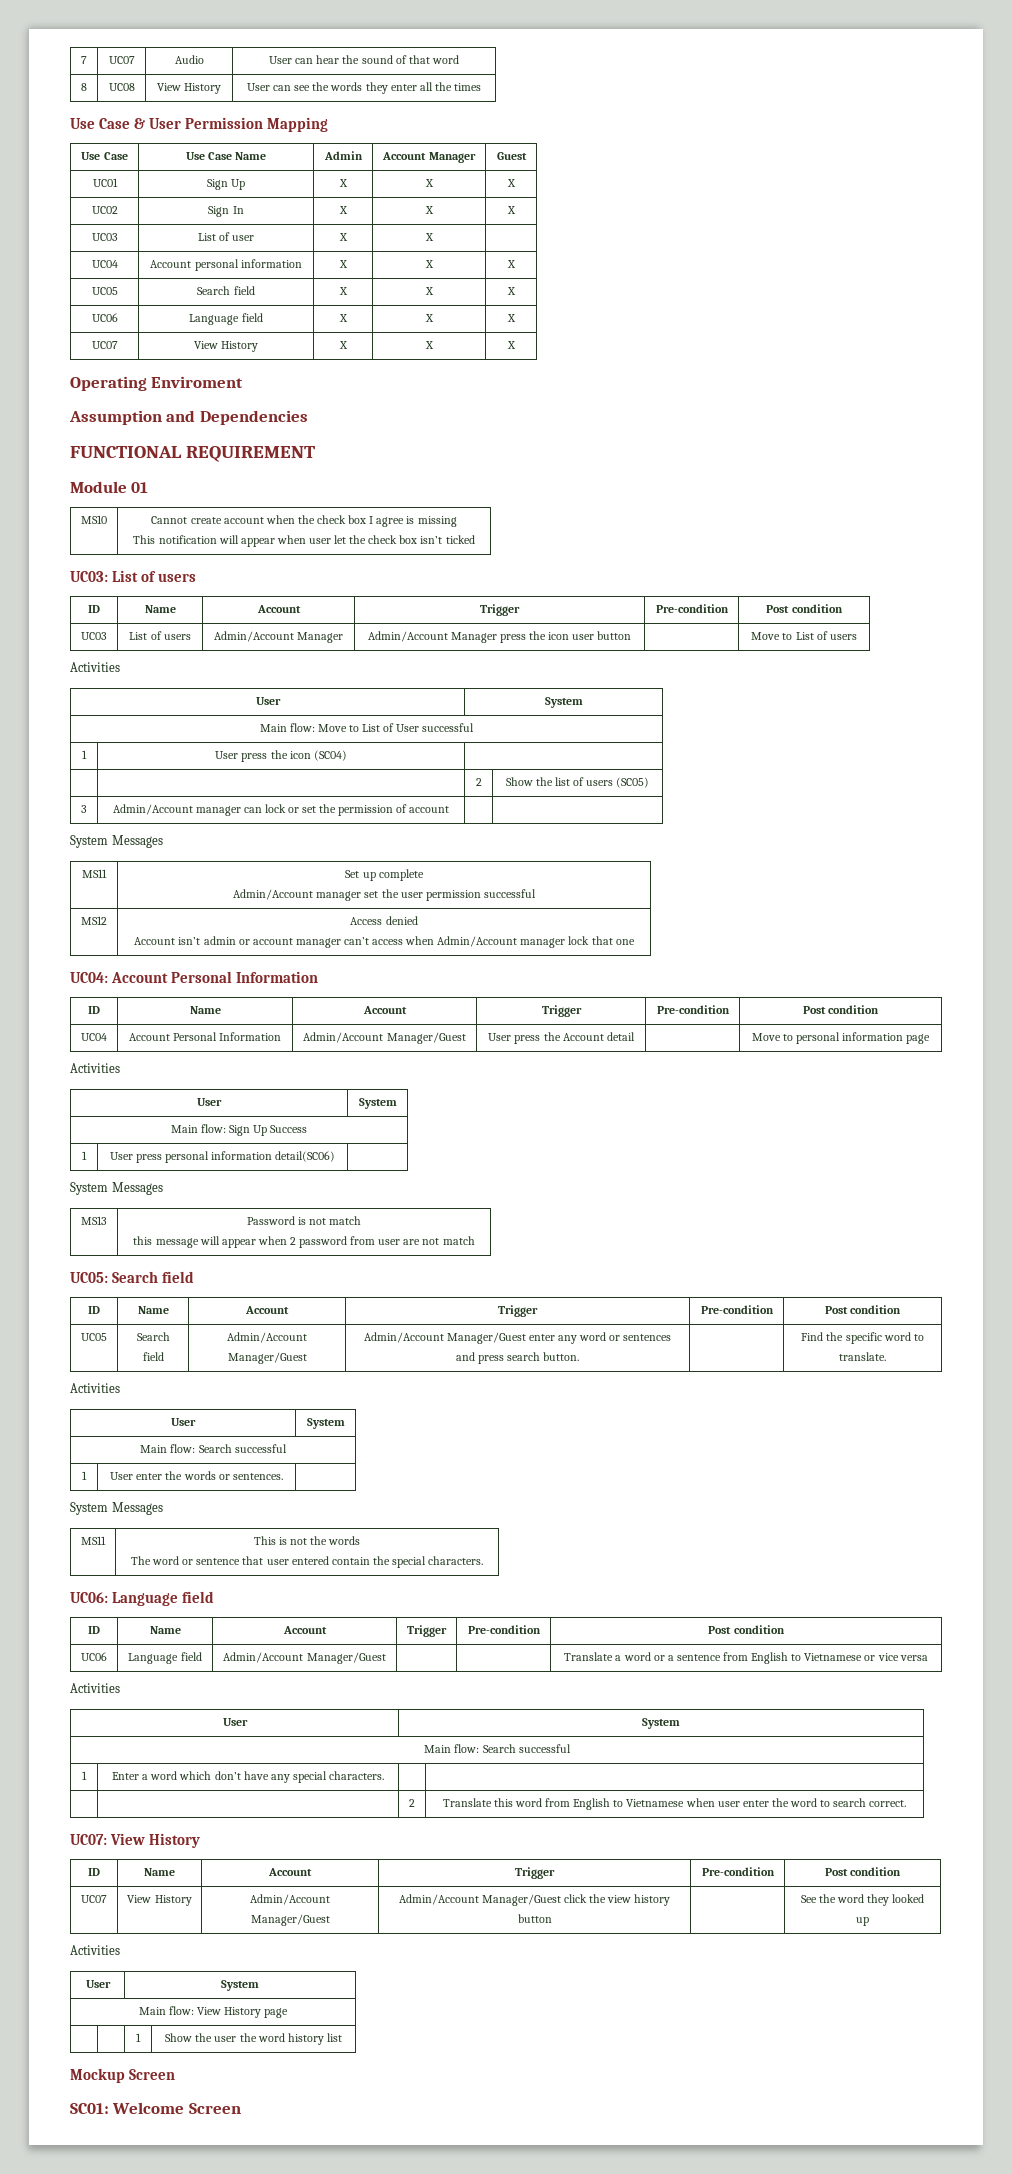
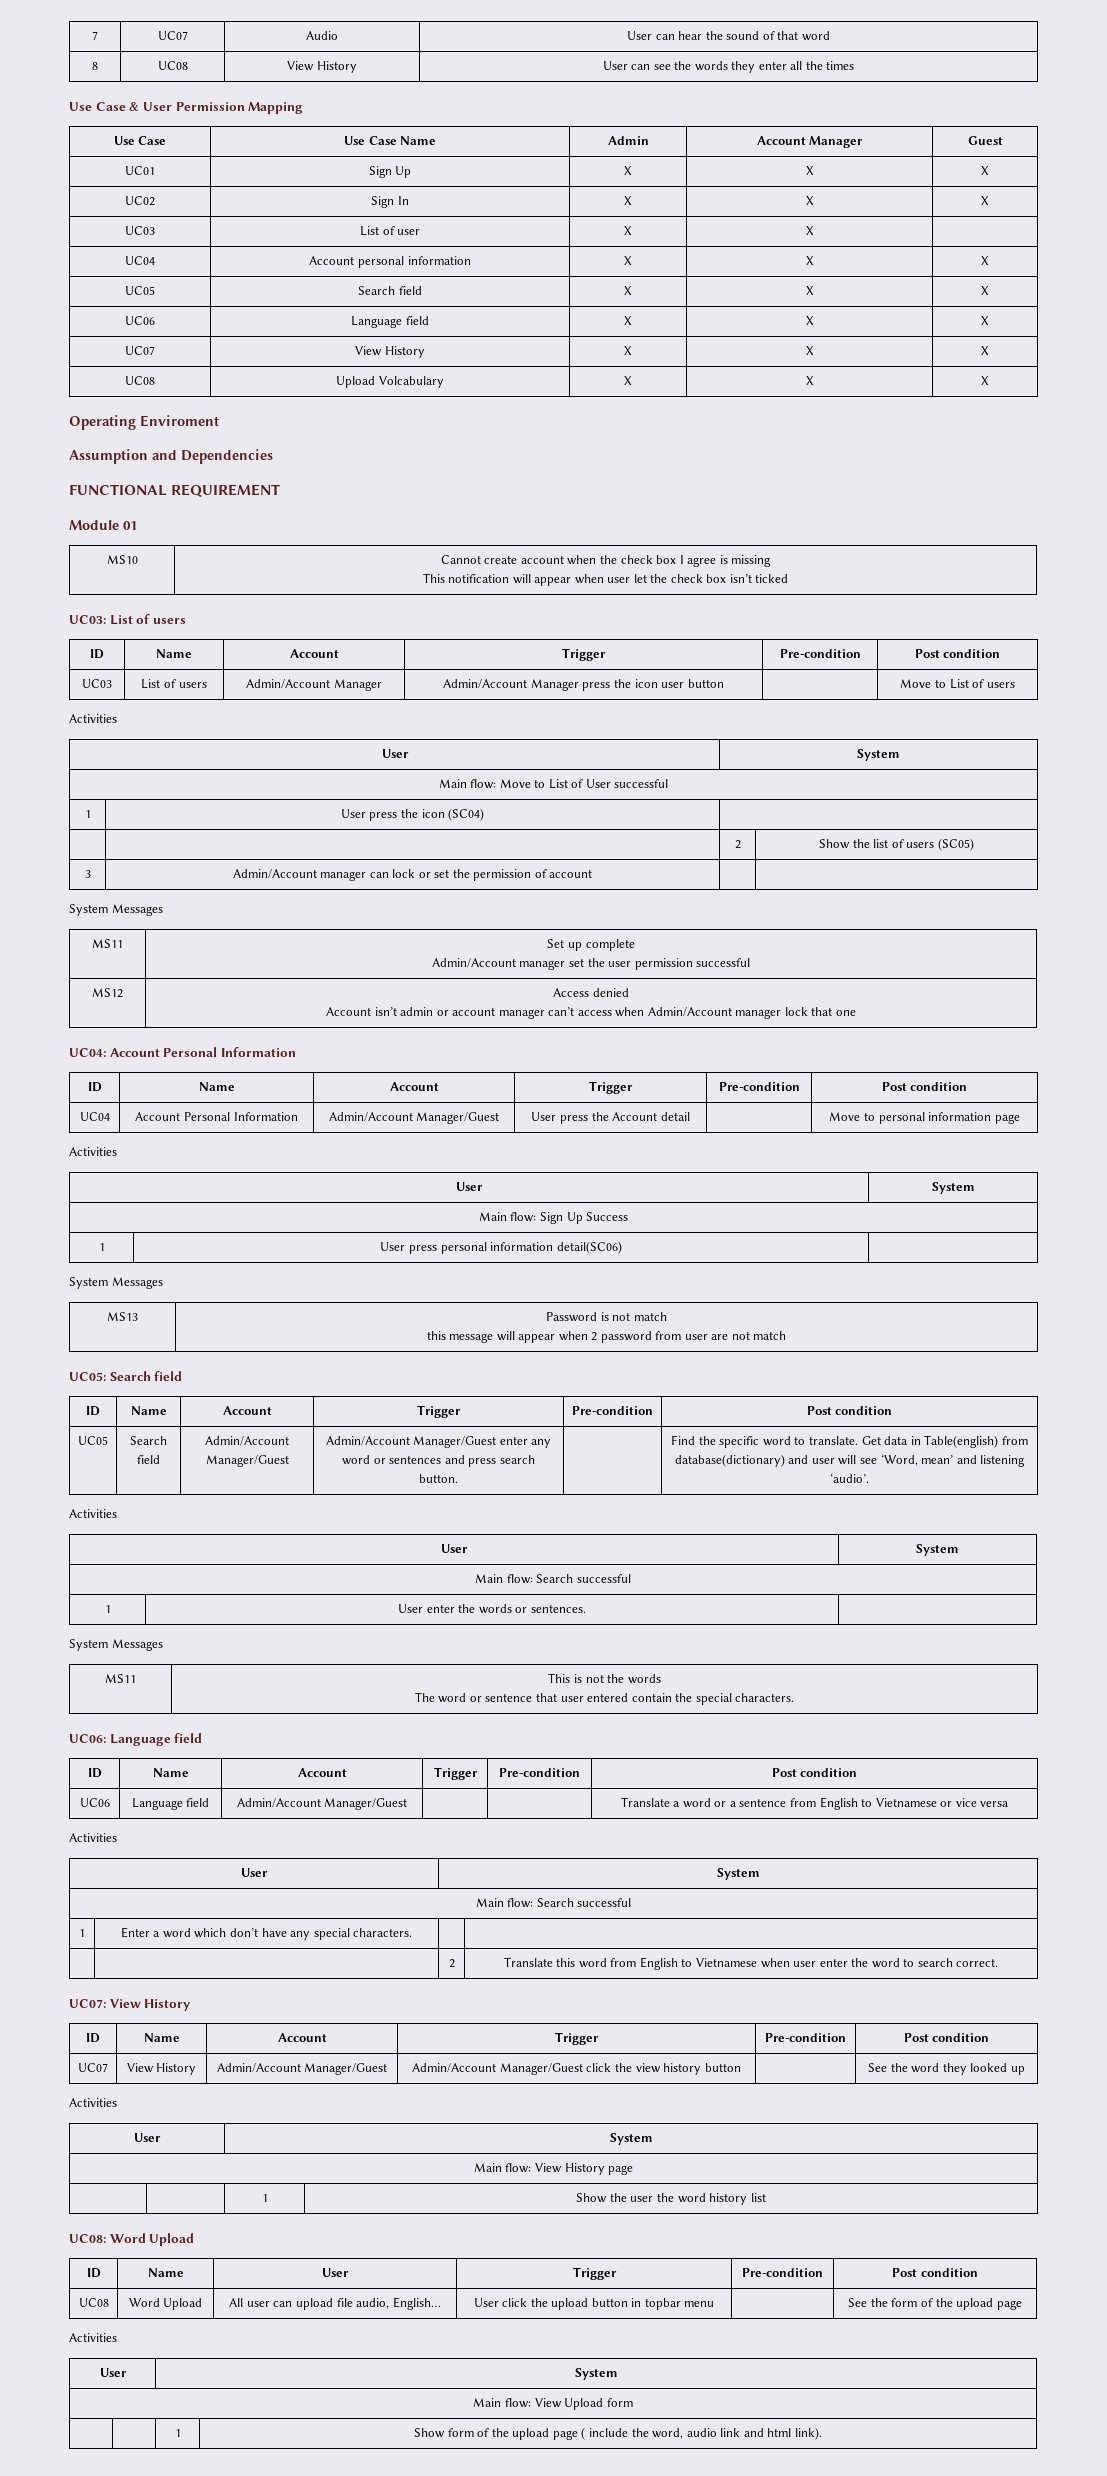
(516, 345) none -> [125,376,155,385] [336,376,444,388] [624,376,632,385] [805,376,814,385] [981,376,989,385] // UC08 | Upload Volcabulary | X | X | X
(886, 1356) none -> [861,1435,1028,1448] [674,1454,1026,1467] [830,1473,869,1483] Get data in Table(english) from database(dictionary) and user will see ‘Word, mean’ and listening ‘audio’.
[70,2068,175,2083] [70,2102,241,2114] Mockup Screen // SC01: Welcome Screen -> [69,2233,195,2246] [86,2268,101,2278] [147,2268,184,2277] [322,2268,349,2277] [572,2267,617,2280] [742,2268,823,2277] [892,2268,978,2277] [78,2298,109,2307] [128,2298,203,2310] [229,2297,441,2310] [473,2298,715,2310] [848,2298,1022,2310] [69,2333,117,2342] [99,2368,127,2377] [574,2368,618,2380] [473,2398,633,2410] [174,2429,181,2437] [414,2427,822,2440] UC08: Word Upload // ID | Name | User | Trigger | Pre-condition | Post condition // UC08 | Word Upload | All user can upload file audio, English… | User click the upload button in topbar menu | | See the form of the upload page // Activities // User | System // Main flow: View Upload form // | | 1 | Show form of the upload page ( include the word, audio link and html link).

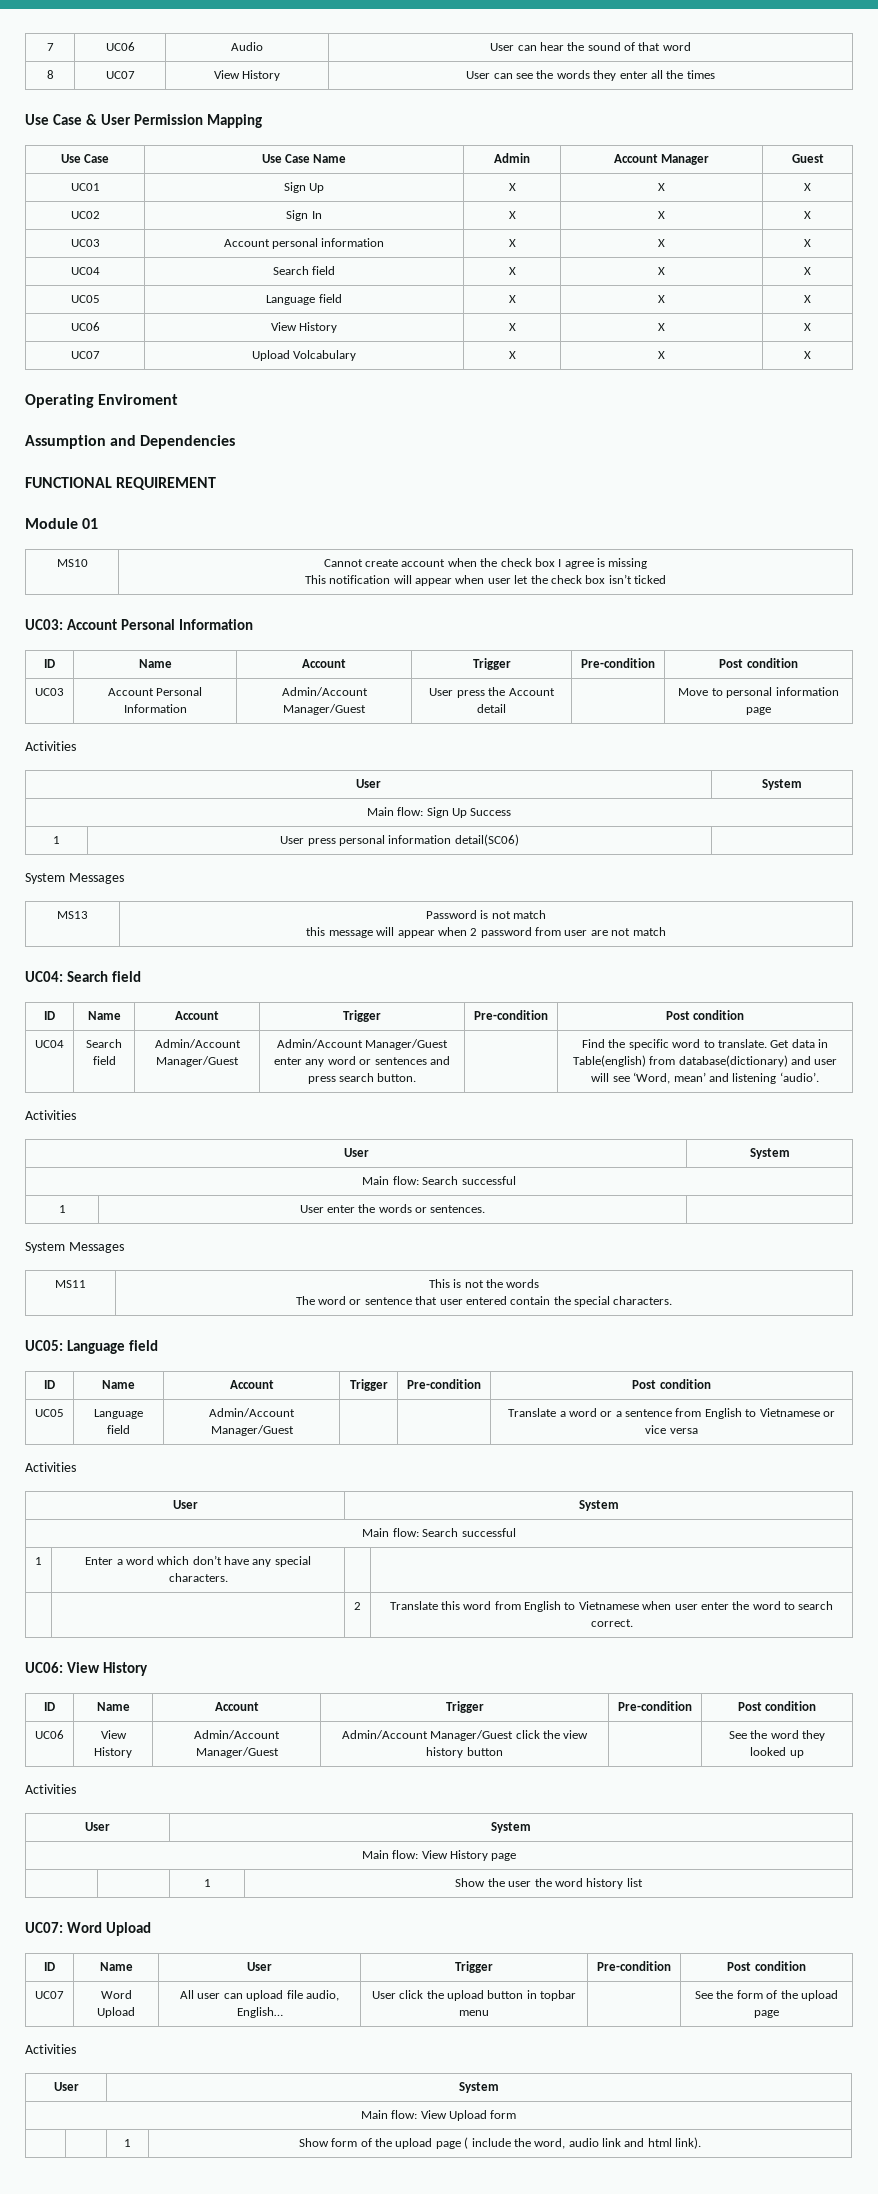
[157,31,188,40] UC07 -> [105,42,135,51] UC06
[157,61,188,70] UC08 -> [105,71,135,79] UC07
[359,226,421,236] [624,226,632,235] [805,226,814,235] [125,256,155,265] | List of user | X | X | // UC04 -> (100, 243) none
[125,286,155,295] UC05 -> [70,267,100,275] UC04
[125,316,155,325] UC06 -> [70,295,100,303] UC05
[125,346,155,355] UC07 -> [70,322,100,331] UC06
[125,376,155,385] UC08 -> [70,351,100,359] UC07
[109,614,186,625] [90,649,104,659] [156,649,192,658] [289,649,339,658] [562,648,606,661] [779,649,861,658] [914,649,1001,658] [82,679,112,688] [141,679,207,689] [246,679,382,691] [443,679,724,691] [900,679,1015,689] [69,714,117,723] [381,749,409,758] [857,749,900,761] [438,779,669,789] [84,810,91,818] [340,808,485,821] [734,840,741,849] [819,838,974,851] [84,870,91,878] [232,869,593,881] [69,904,163,916] [92,939,123,948] [547,939,635,951] [431,958,751,970] [92,988,123,998] [553,988,629,997] [326,1007,856,1019] [69,1048,106,1057] List of users // ID | Name | Account | Trigger | Pre-condition | Post condition // UC03 | List of users | Admin/Account Manager | Admin/Account Manager press the icon user button | | Move to List of users // Activities // User | System // Main flow: Move to List of User successful // 1 | User press the icon (SC04) | // | | 2 | Show the list of users (SC05) // 3 | Admin/Account manager can lock or set the permission of account | | // System Messages // MS11 | Set up complete // Admin/Account manager set the user permission successful // MS12 | Access denied // Account isn’t admin or account manager can’t access when Admin/Account manager lock that one // UC04: -> (63, 624) none
[79,1112,110,1121] UC04 -> [35,688,64,696] UC03
[69,1372,106,1381] UC05: -> [25,971,63,982] UC04:
[78,1436,108,1445] UC05 -> [35,1040,64,1048] UC04
[69,1734,106,1743] UC06: -> [25,1340,63,1351] UC05:
[79,1798,110,1807] UC06 -> [35,1409,64,1417] UC05
[69,1999,106,2008] UC07: -> [25,1662,63,1673] UC06:
[78,2063,108,2072] UC07 -> [35,1730,64,1739] UC06
[69,2234,106,2243] UC08: -> [25,1922,63,1933] UC07:
[78,2298,109,2307] UC08 -> [35,1991,64,1999] UC07

